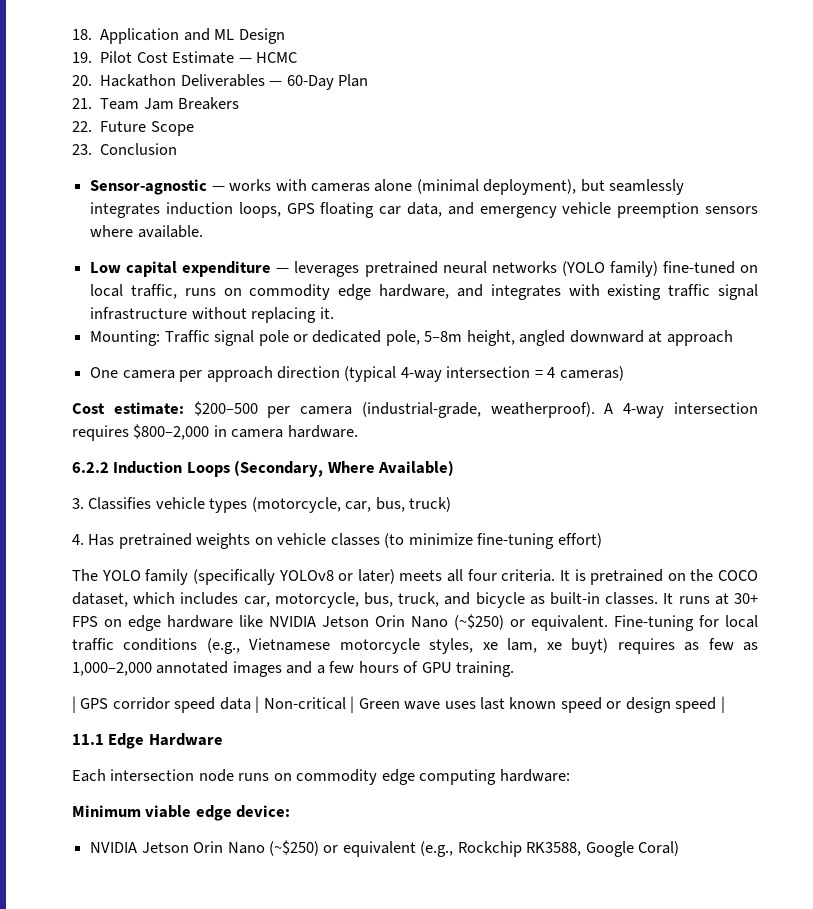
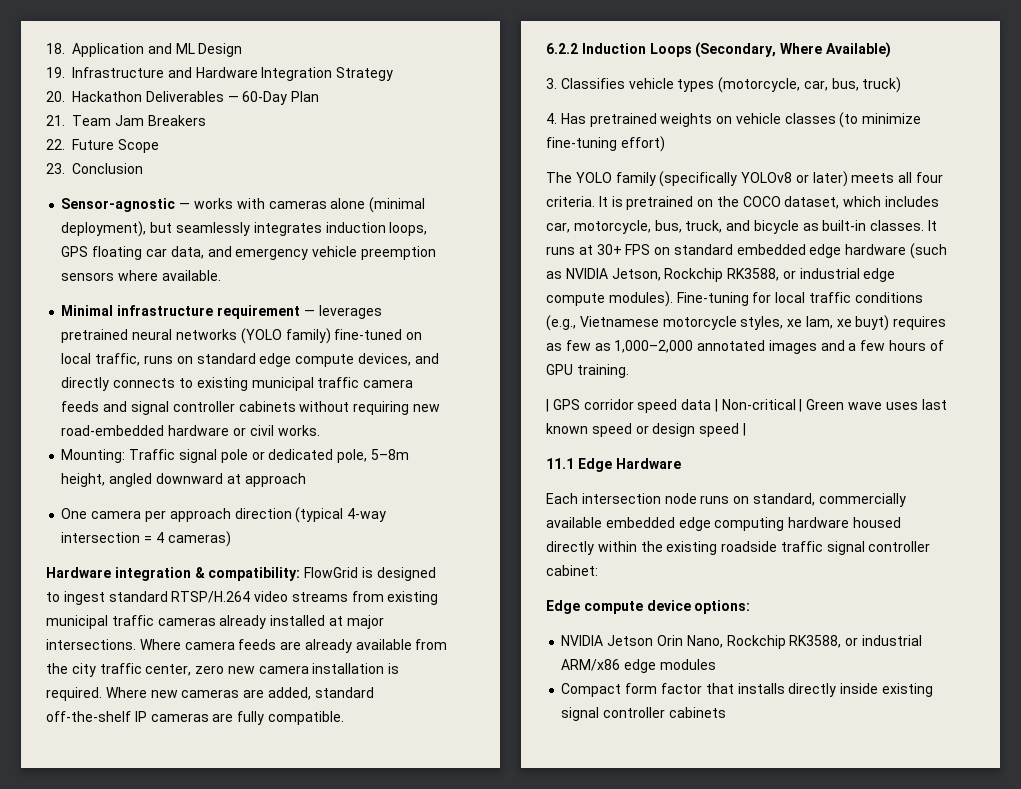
[100,51,298,64] Pilot Cost Estimate — HCMC -> [72,67,394,81] Infrastructure and Hardware Integration Strategy
[90,261,272,277] Low capital expenditure -> [61,305,300,319] Minimal infrastructure requirement
[249,284,758,300] [90,307,334,323] commodity edge hardware, and integrates with existing traffic signal infrastructure without replacing it. -> [196,353,439,367] [61,377,414,391] [61,401,440,415] [61,425,320,436] standard edge compute devices, and directly connects to existing municipal traffic camera feeds and signal controller cabinets without requiring new road-embedded hardware or civil works.
[72,401,759,418] [72,424,358,441] Cost estimate: $200–500 per camera (industrial-grade, weatherproof). A 4-way intersection requires $800–2,000 in camera hardware. -> [46,567,436,581] [46,591,439,605] [46,615,384,629] [46,639,448,653] [46,663,400,677] [46,687,374,701] [46,711,344,725] Hardware integration & compatibility: FlowGrid is designed to ingest standard RTSP/H.264 video streams from existing municipal traffic cameras already installed at major intersections. Where camera feeds are already available from the city traffic center, zero new camera installation is required. Where new cameras are added, standard off-the-shelf IP cameras are fully compatible.
[128,614,608,631] edge hardware like NVIDIA Jetson Orin Nano (~$250) or equivalent. -> [673,243,948,259] [546,268,896,282] [546,291,673,307] standard embedded edge hardware (such as NVIDIA Jetson, Rockchip RK3588, or industrial edge compute modules).
[296,769,570,785] [72,805,291,821] [90,840,680,857] commodity edge computing hardware: // Minimum viable edge device: // NVIDIA Jetson Orin Nano (~$250) or equivalent (e.g., Rockchip RK3588, Google Coral) -> [752,493,906,507] [546,517,901,531] [546,541,931,555] [546,565,598,576] [546,600,751,614] [561,635,922,649] [561,659,716,673] [561,683,933,697] [561,707,726,721] standard, commercially available embedded edge computing hardware housed directly within the existing roadside traffic signal controller cabinet: // Edge compute device options: // NVIDIA Jetson Orin Nano, Rockchip RK3588, or industrial ARM/x86 edge modules // Compact form factor that installs directly inside existing signal controller cabinets

